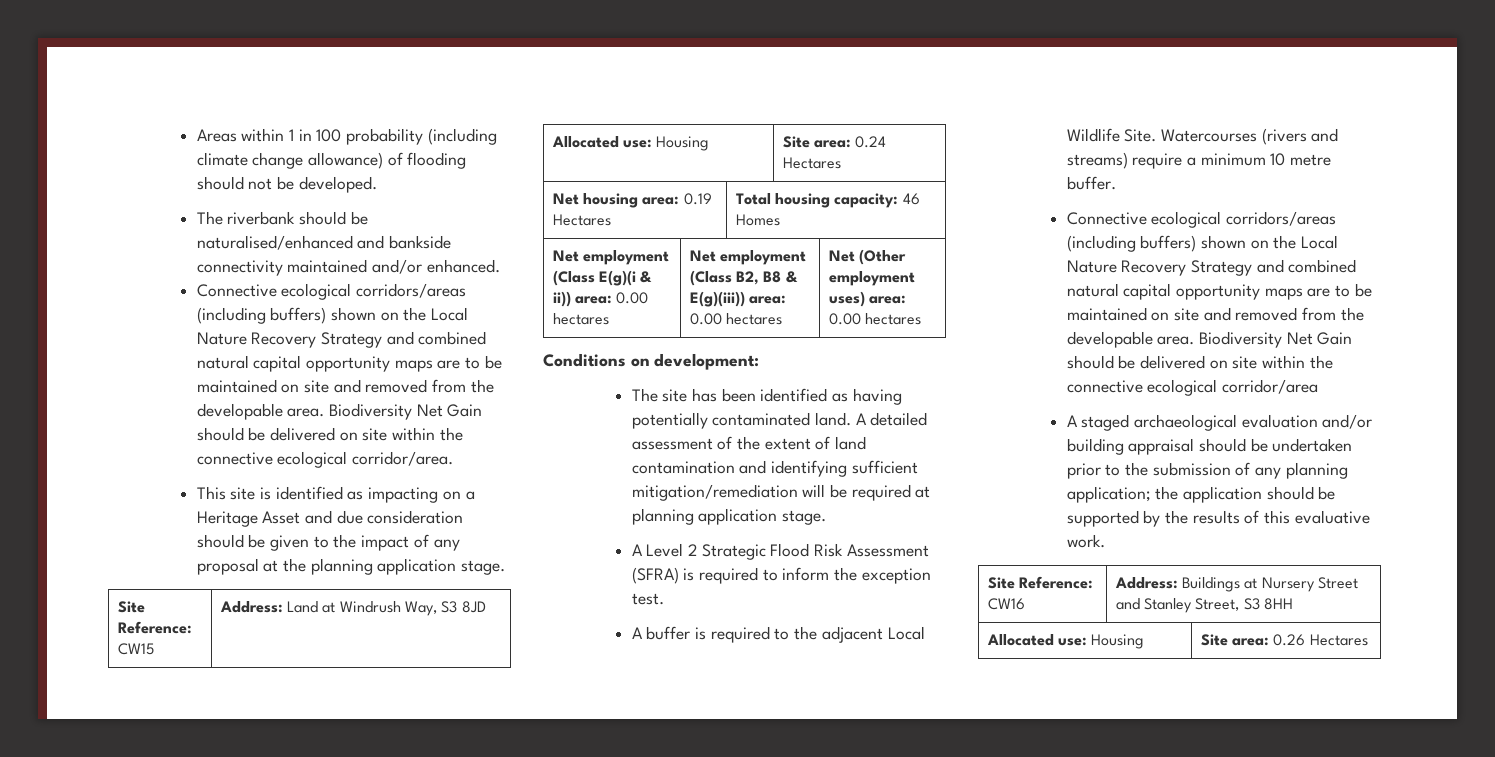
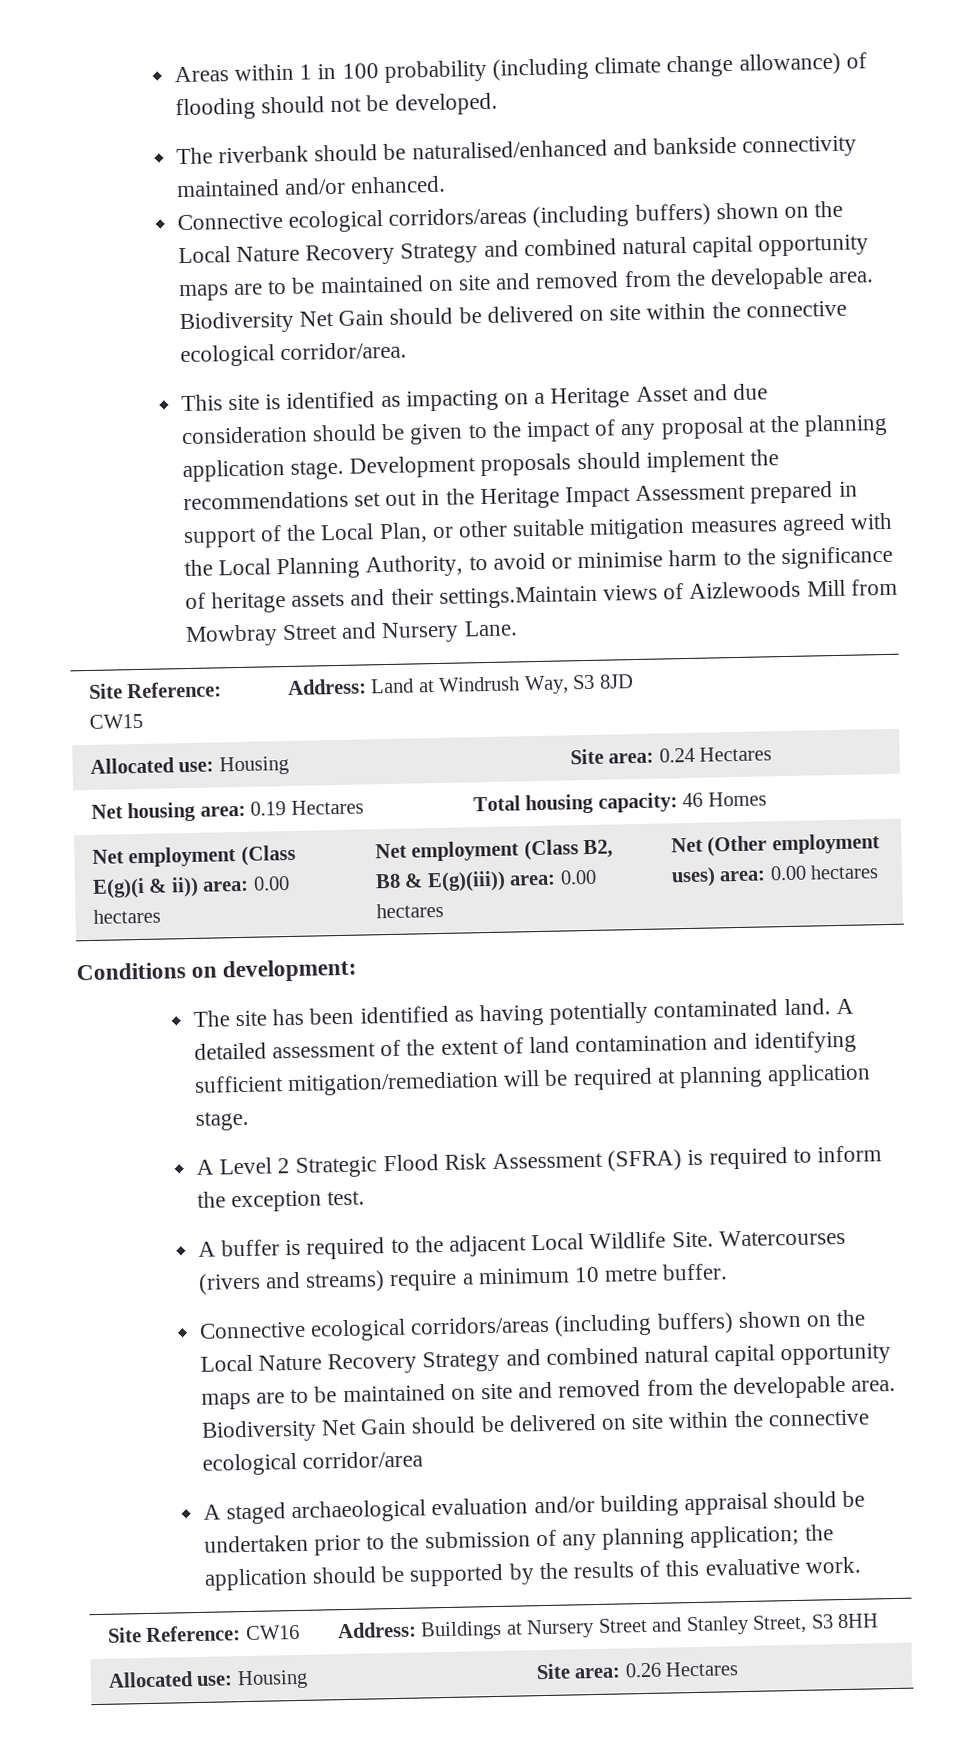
(506, 567) none -> [349,449,780,479] [182,481,858,511] [182,512,894,549] [183,545,894,580] [184,578,898,614] [184,620,518,648] Development proposals should implement the recommendations set out in the Heritage Impact Assessment prepared in support of the Local Plan, or other suitable mitigation measures agreed with the Local Planning Authority, to avoid or minimise harm to the significance of heritage assets and their settings.Maintain views of Aizlewoods Mill from Mowbray Street and Nursery Lane.

